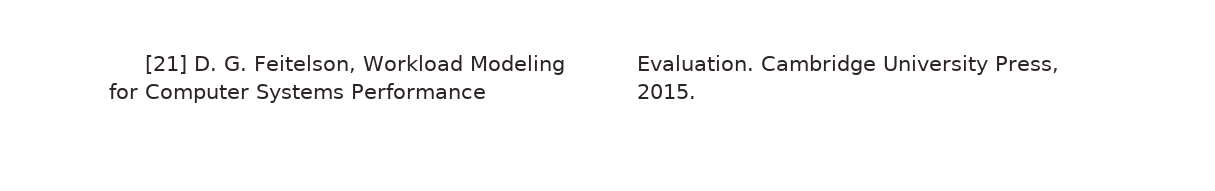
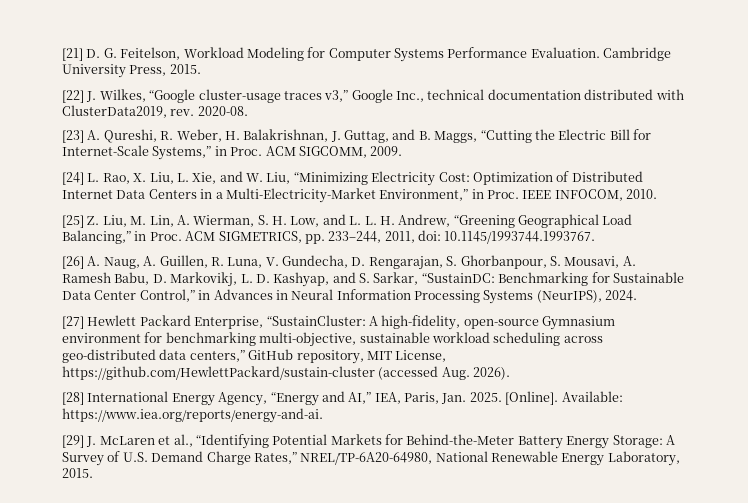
(696, 91) none -> [62,89,684,103] [62,105,248,118] [62,129,651,143] [62,145,403,160] [62,171,643,186] [62,188,658,203] [62,214,633,228] [62,230,596,244] [62,255,636,270] [62,272,684,287] [62,289,638,304] [62,315,615,330] [62,332,603,347] [62,349,447,364] [62,366,511,380] [62,391,623,406] [62,408,323,423] [62,434,675,449] [62,451,680,466] [62,468,93,478] // [22] J. Wilkes, “Google cluster-usage traces v3,” Google Inc., technical documentation distributed with ClusterData2019, rev. 2020-08. // [23] A. Qureshi, R. Weber, H. Balakrishnan, J. Guttag, and B. Maggs, “Cutting the Electric Bill for Internet-Scale Systems,” in Proc. ACM SIGCOMM, 2009. // [24] L. Rao, X. Liu, L. Xie, and W. Liu, “Minimizing Electricity Cost: Optimization of Distributed Internet Data Centers in a Multi-Electricity-Market Environment,” in Proc. IEEE INFOCOM, 2010. // [25] Z. Liu, M. Lin, A. Wierman, S. H. Low, and L. L. H. Andrew, “Greening Geographical Load Balancing,” in Proc. ACM SIGMETRICS, pp. 233–244, 2011, doi: 10.1145/1993744.1993767. // [26] A. Naug, A. Guillen, R. Luna, V. Gundecha, D. Rengarajan, S. Ghorbanpour, S. Mousavi, A. Ramesh Babu, D. Markovikj, L. D. Kashyap, and S. Sarkar, “SustainDC: Benchmarking for Sustainable Data Center Control,” in Advances in Neural Information Processing Systems (NeurIPS), 2024. // [27] Hewlett Packard Enterprise, “SustainCluster: A high-fidelity, open-source Gymnasium environment for benchmarking multi-objective, sustainable workload scheduling across geo-distributed data centers,” GitHub repository, MIT License, https://github.com/HewlettPackard/sustain-cluster (accessed Aug. 2026). // [28] International Energy Agency, “Energy and AI,” IEA, Paris, Jan. 2025. [Online]. Available: https://www.iea.org/reports/energy-and-ai. // [29] J. McLaren et al., “Identifying Potential Markets for Behind-the-Meter Battery Energy Storage: A Survey of U.S. Demand Charge Rates,” NREL/TP-6A20-64980, National Renewable Energy Laboratory, 2015.

